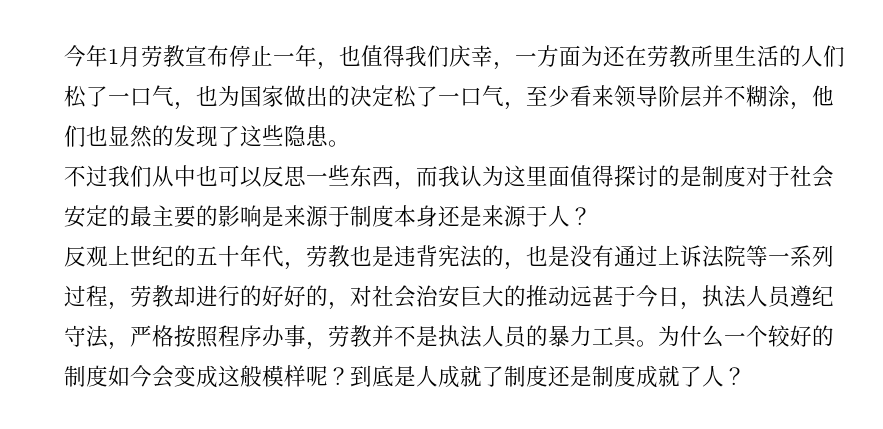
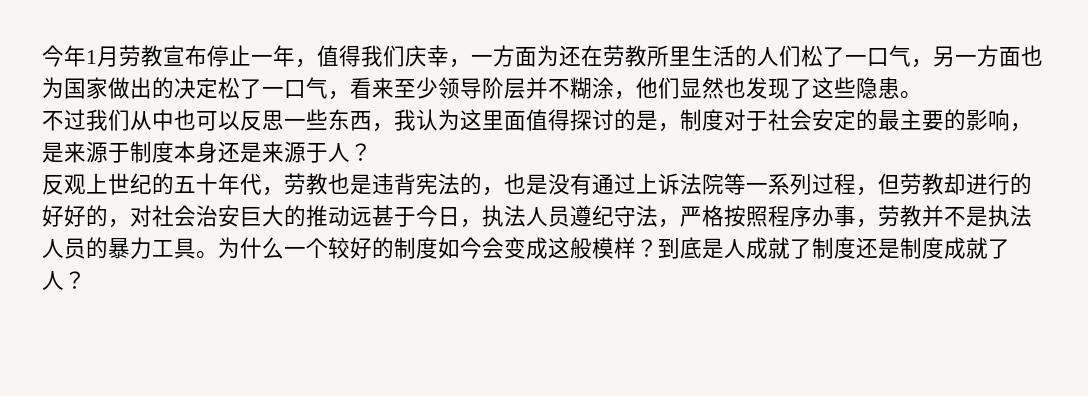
[339,45,361,66] 也 -> (317, 63) none
(196, 106) none -> [933,45,1021,67] 另一方面
[526,85,614,107] 至少看来 -> [350,77,438,99] 看来至少
[86,125,174,148] 也显然的 -> [680,77,746,99] 显然也
[416,166,438,187] 而 -> (394, 127) none
(702, 176) none -> [658,123,680,132] ，
(262, 216) none -> [1010,123,1032,132] ，
(130, 306) none -> [878,173,900,195] 但
[306,366,328,387] 呢 -> (636, 248) none

